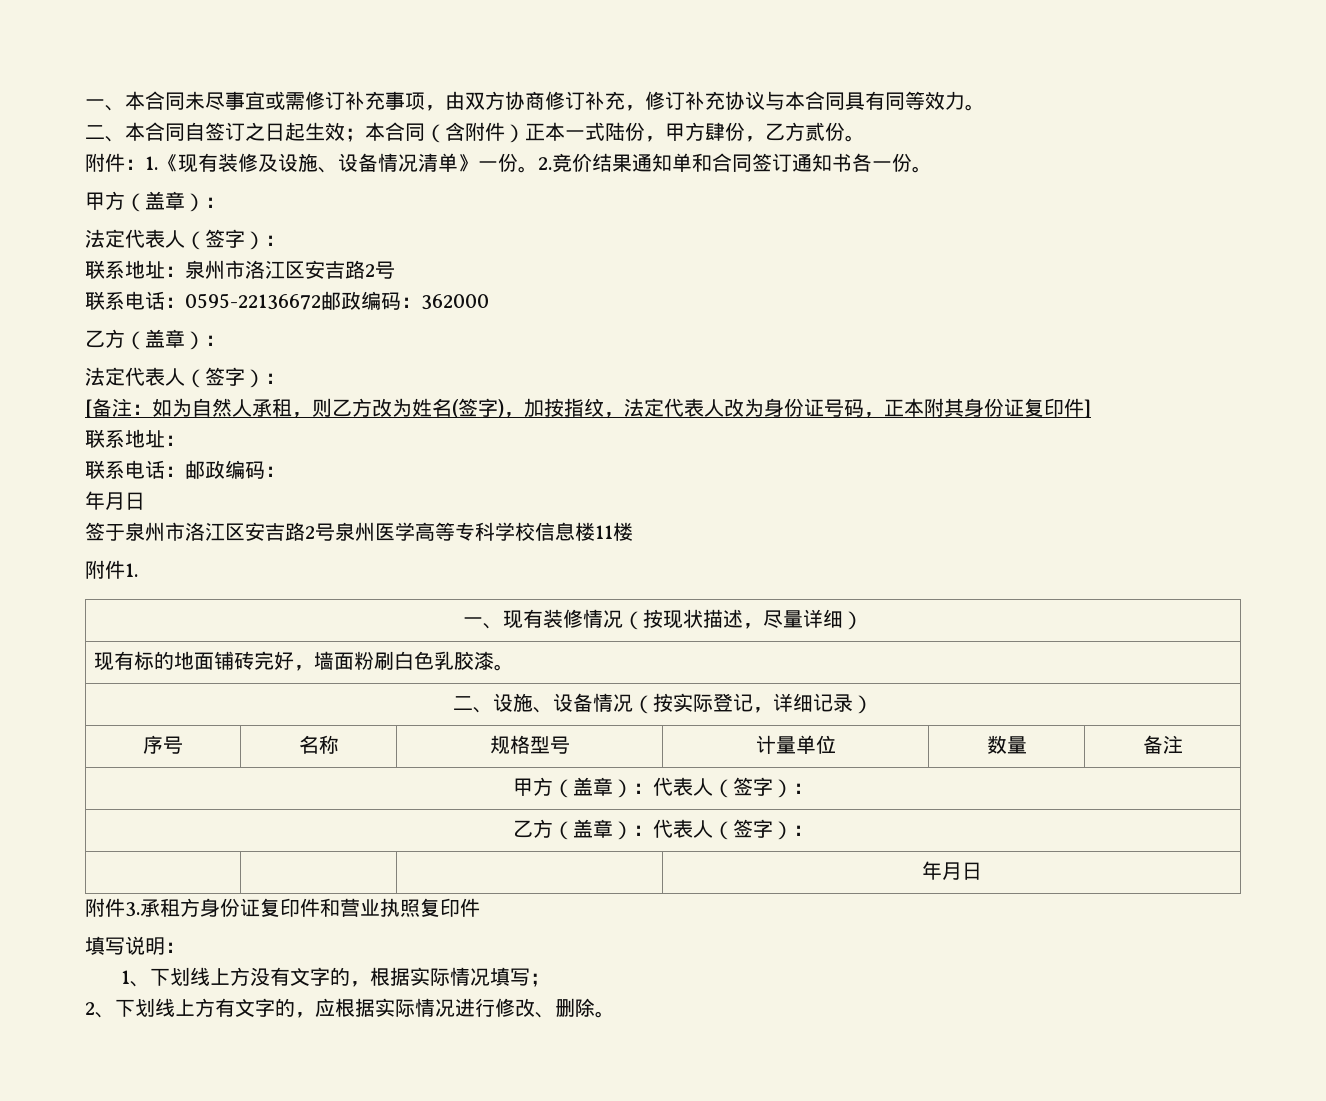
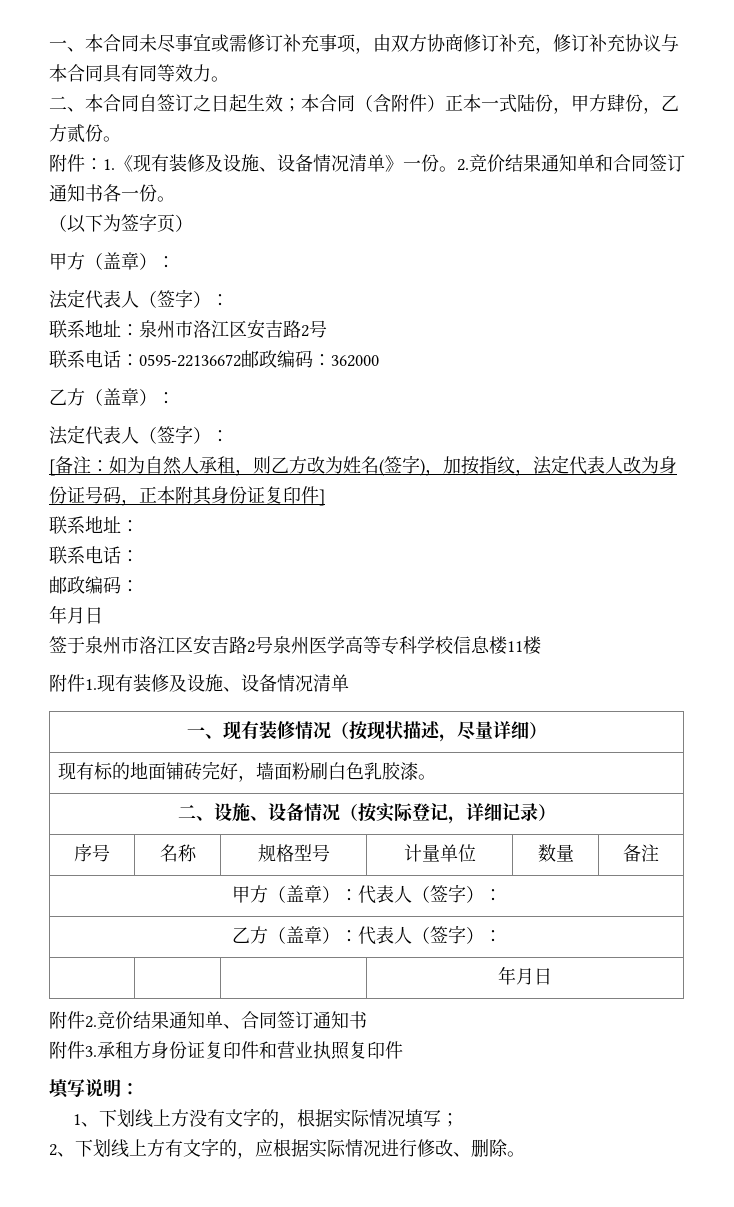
(932, 169) none -> [49,213,193,233] // （以下为签字页）
(185, 471) none -> (139, 556) //
(138, 570) none -> [97,674,349,692] 现有装修及设施、设备情况清单
(982, 871) none -> [49,1011,367,1029] // 附件2.竞价结果通知单、合同签订通知书

